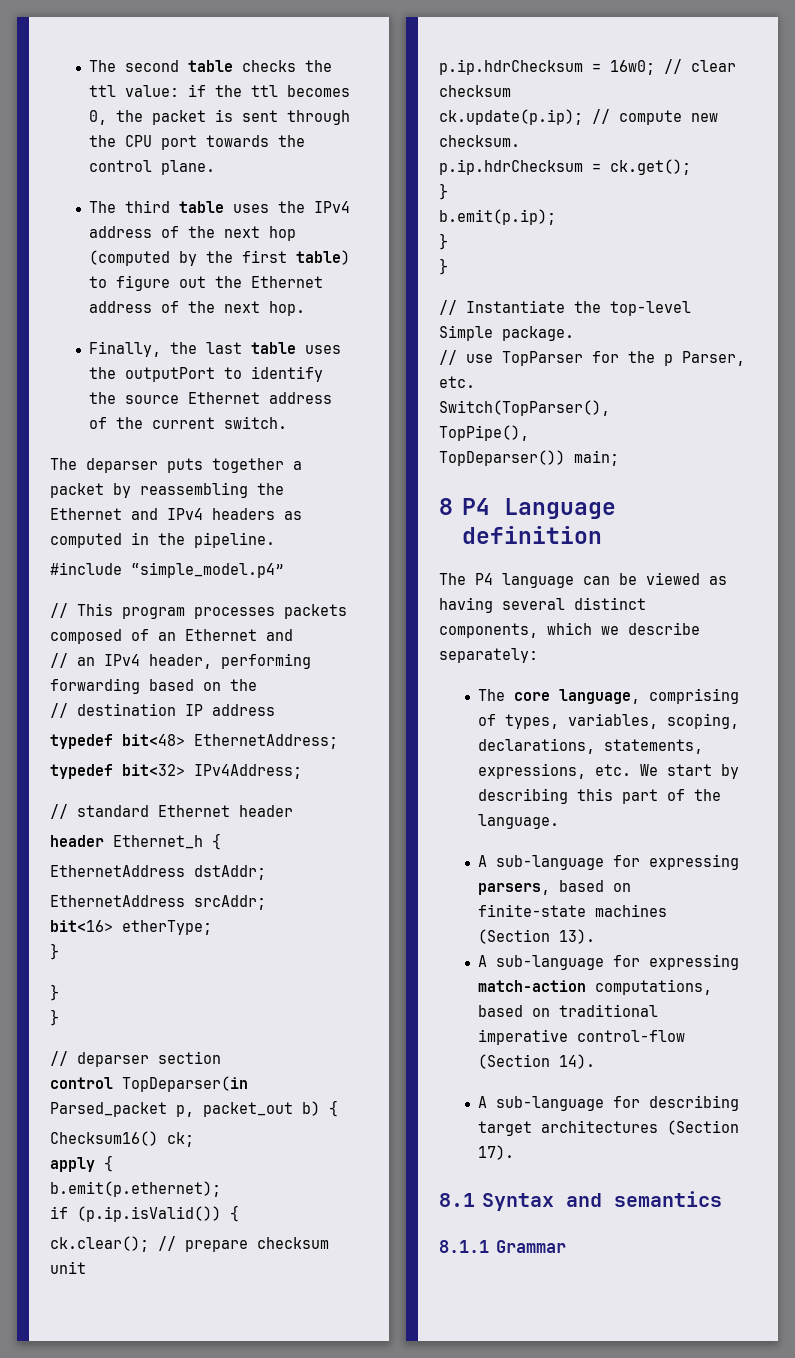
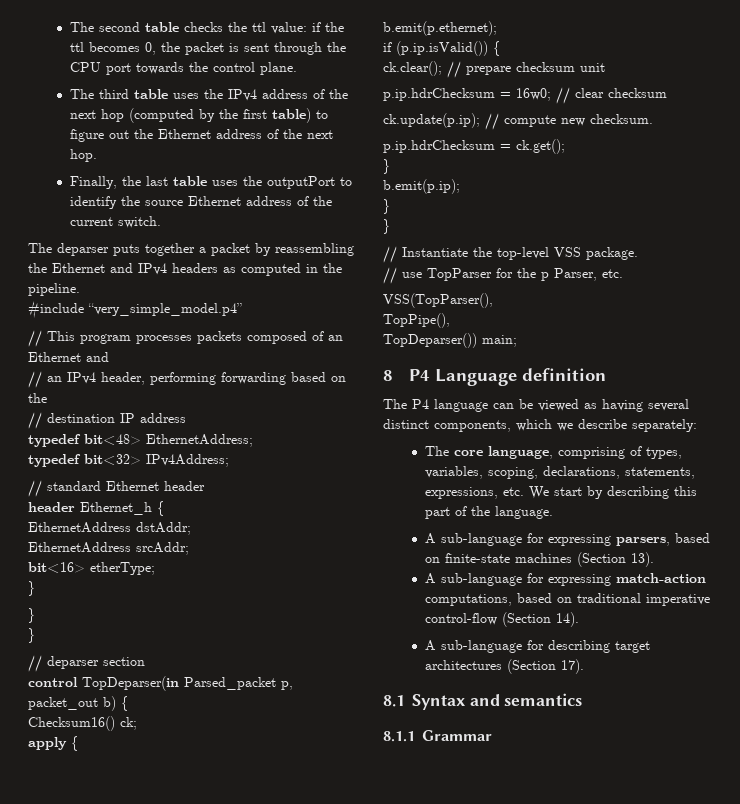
[131,562,284,578] “simple_model.p4” -> [88,303,242,316] “very_simple_model.p4”
[439,325,493,341] Simple -> [554,247,581,257] VSS
[439,400,610,416] Switch(TopParser(), -> [383,293,493,308] VSS(TopParser(),

